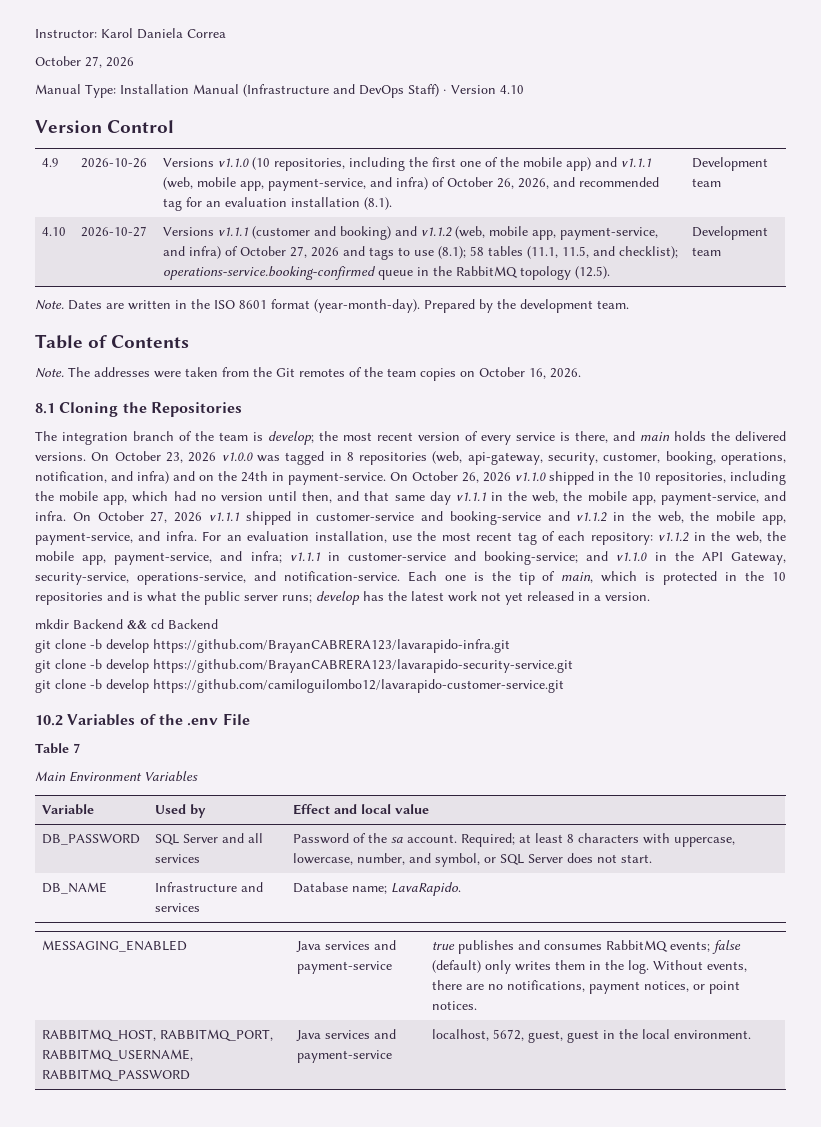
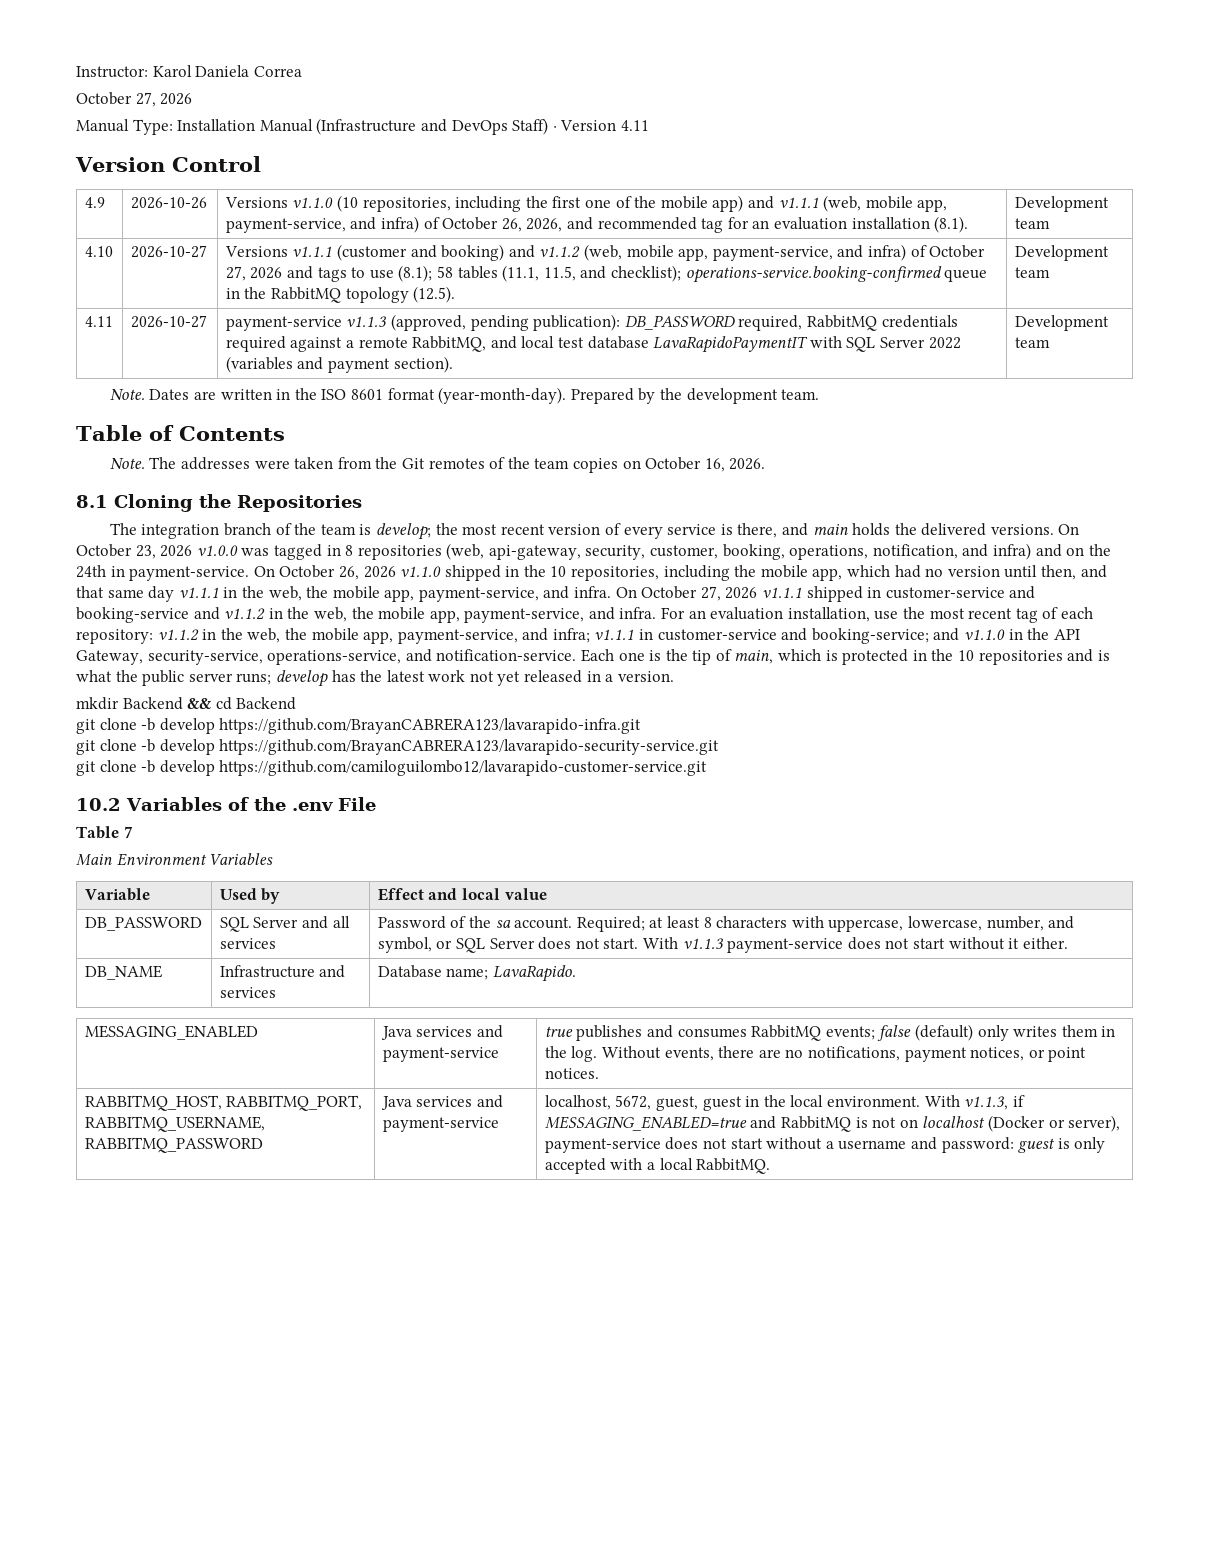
[500,85,524,94] 4.10 -> [620,120,649,131] 4.11
(722, 251) none -> [84,316,113,327] [130,315,207,328] [225,314,958,331] [225,336,961,353] [225,356,453,373] [1014,315,1109,331] [1014,337,1050,348] // 4.11 | 2026-10-27 | payment-service v1.1.3 (approved, pending publication): DB_PASSWORD required, RabbitMQ credentials required against a remote RabbitMQ, and local test database LavaRapidoPaymentIT with SQL Server 2022 (variables and payment section). | Development team
(653, 858) none -> [643,937,1068,953] With v1.1.3 payment-service does not start without it either.
(752, 1034) none -> [924,1095,1025,1110] [544,1115,1121,1132] [544,1137,1106,1153] [544,1158,771,1174] With v1.1.3, if MESSAGING_ENABLED=true and RabbitMQ is not on localhost (Docker or server), payment-service does not start without a username and password: guest is only accepted with a local RabbitMQ.

